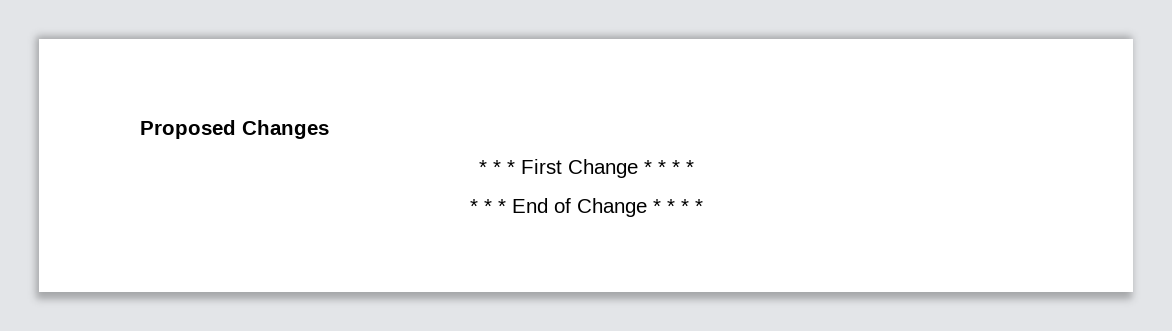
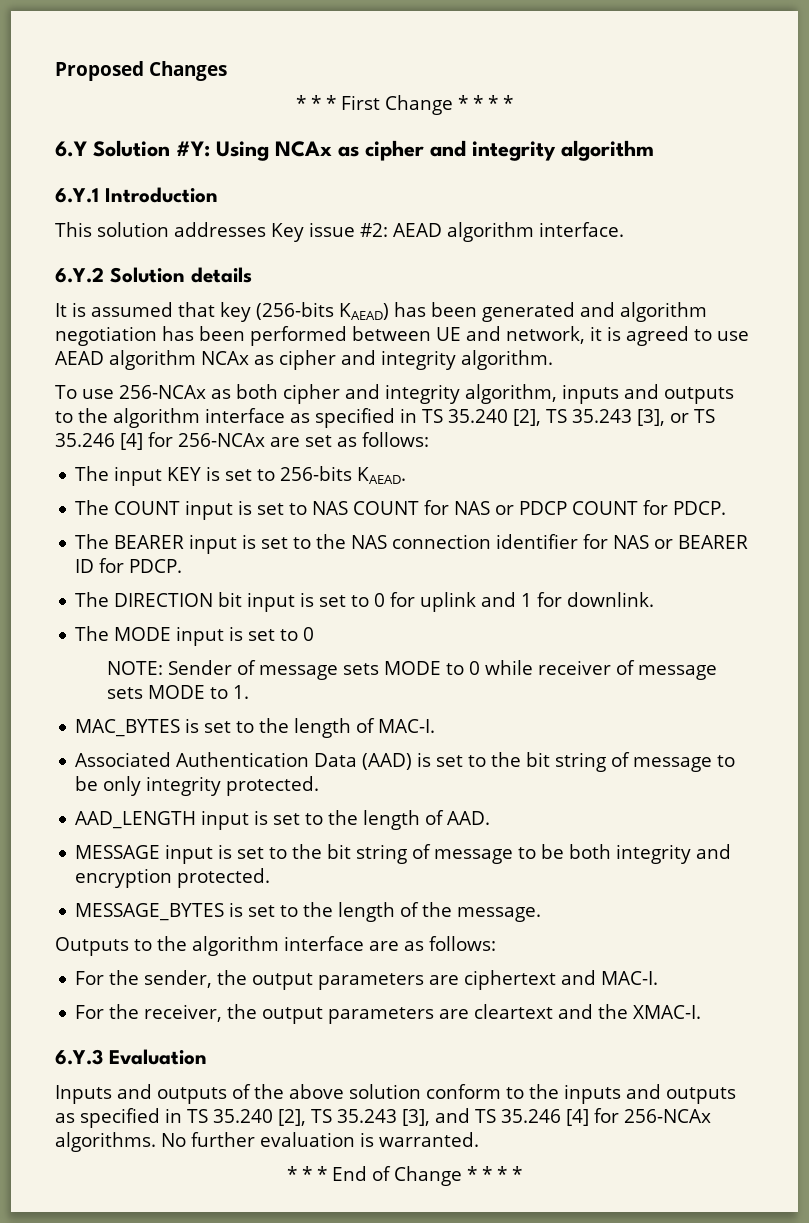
(694, 167) none -> [55,140,654,161] [55,187,218,203] [55,222,624,242] [55,267,252,283] [55,302,707,322] [55,326,749,346] [55,350,553,370] [55,384,734,404] [55,408,715,428] [55,432,429,450] [75,466,407,486] [75,500,727,520] [75,534,749,554] [75,558,183,573] [75,592,655,612] [75,626,315,646] [107,660,718,680] [107,685,250,699] [75,718,436,738] [75,752,736,772] [75,776,320,796] [75,810,491,830] [75,844,732,864] [75,868,271,888] [75,902,542,922] [55,936,496,956] [75,970,659,990] [75,1004,702,1024] [55,1049,207,1065] [55,1084,736,1104] [55,1108,711,1128] [55,1132,479,1152] // 6.Y Solution #Y: Using NCAx as cipher and integrity algorithm // 6.Y.1 Introduction // This solution addresses Key issue #2: AEAD algorithm interface. // 6.Y.2 Solution details // It is assumed that key (256-bits KAEAD) has been generated and algorithm negotiation has been performed between UE and network, it is agreed to use AEAD algorithm NCAx as cipher and integrity algorithm. // To use 256-NCAx as both cipher and integrity algorithm, inputs and outputs to the algorithm interface as specified in TS 35.240 [2], TS 35.243 [3], or TS 35.246 [4] for 256-NCAx are set as follows: // The input KEY is set to 256-bits KAEAD. // The COUNT input is set to NAS COUNT for NAS or PDCP COUNT for PDCP. // The BEARER input is set to the NAS connection identifier for NAS or BEARER ID for PDCP. // The DIRECTION bit input is set to 0 for uplink and 1 for downlink. // The MODE input is set to 0 // NOTE: Sender of message sets MODE to 0 while receiver of message sets MODE to 1. // MAC_BYTES is set to the length of MAC-I. // Associated Authentication Data (AAD) is set to the bit string of message to be only integrity protected. // AAD_LENGTH input is set to the length of AAD. // MESSAGE input is set to the bit string of message to be both integrity and encryption protected. // MESSAGE_BYTES is set to the length of the message. // Outputs to the algorithm interface are as follows: // For the sender, the output parameters are ciphertext and MAC-I. // For the receiver, the output parameters are cleartext and the XMAC-I. // 6.Y.3 Evaluation // Inputs and outputs of the above solution conform to the inputs and outputs as specified in TS 35.240 [2], TS 35.243 [3], and TS 35.246 [4] for 256-NCAx algorithms. No further evaluation is warranted.

